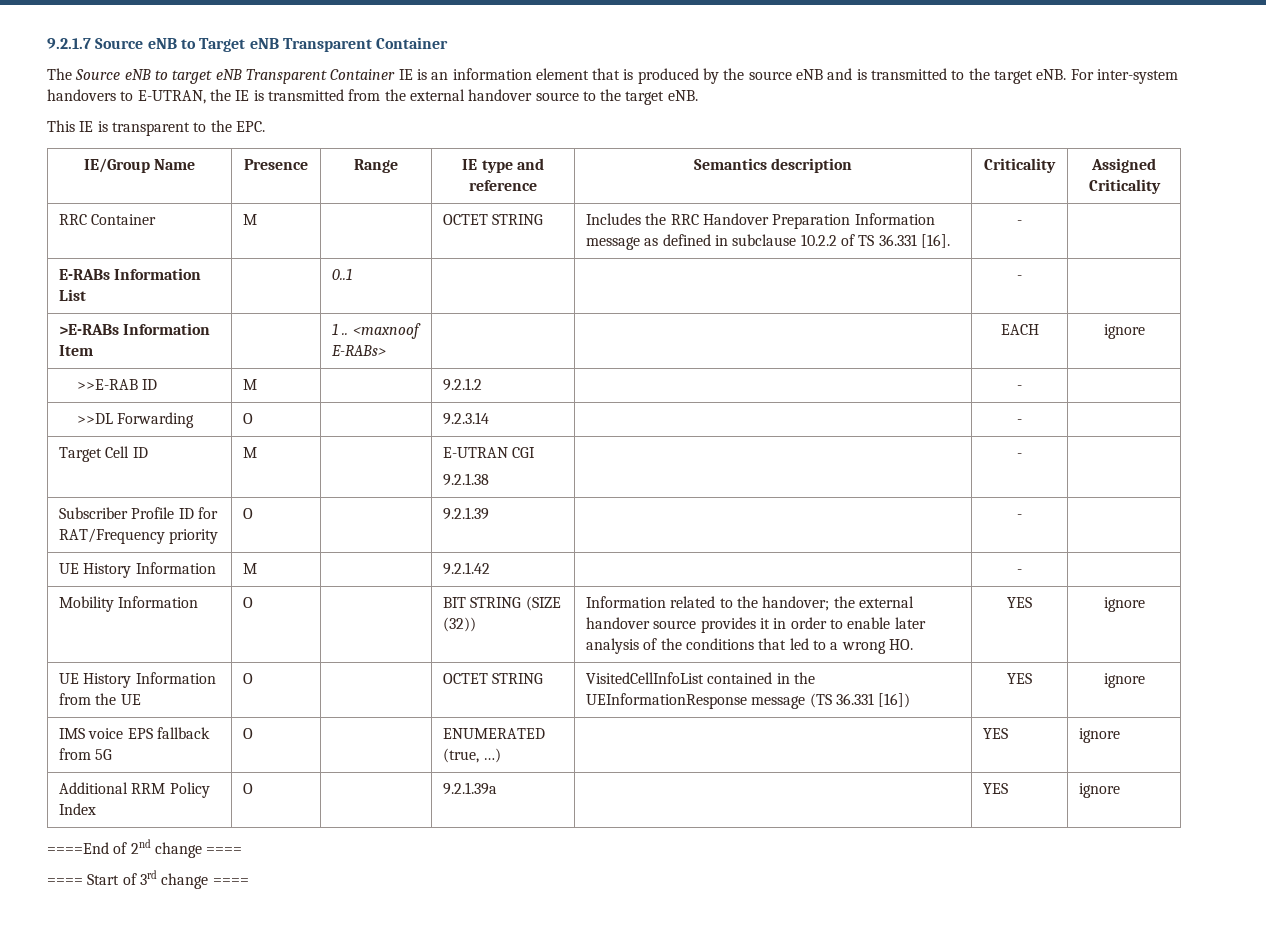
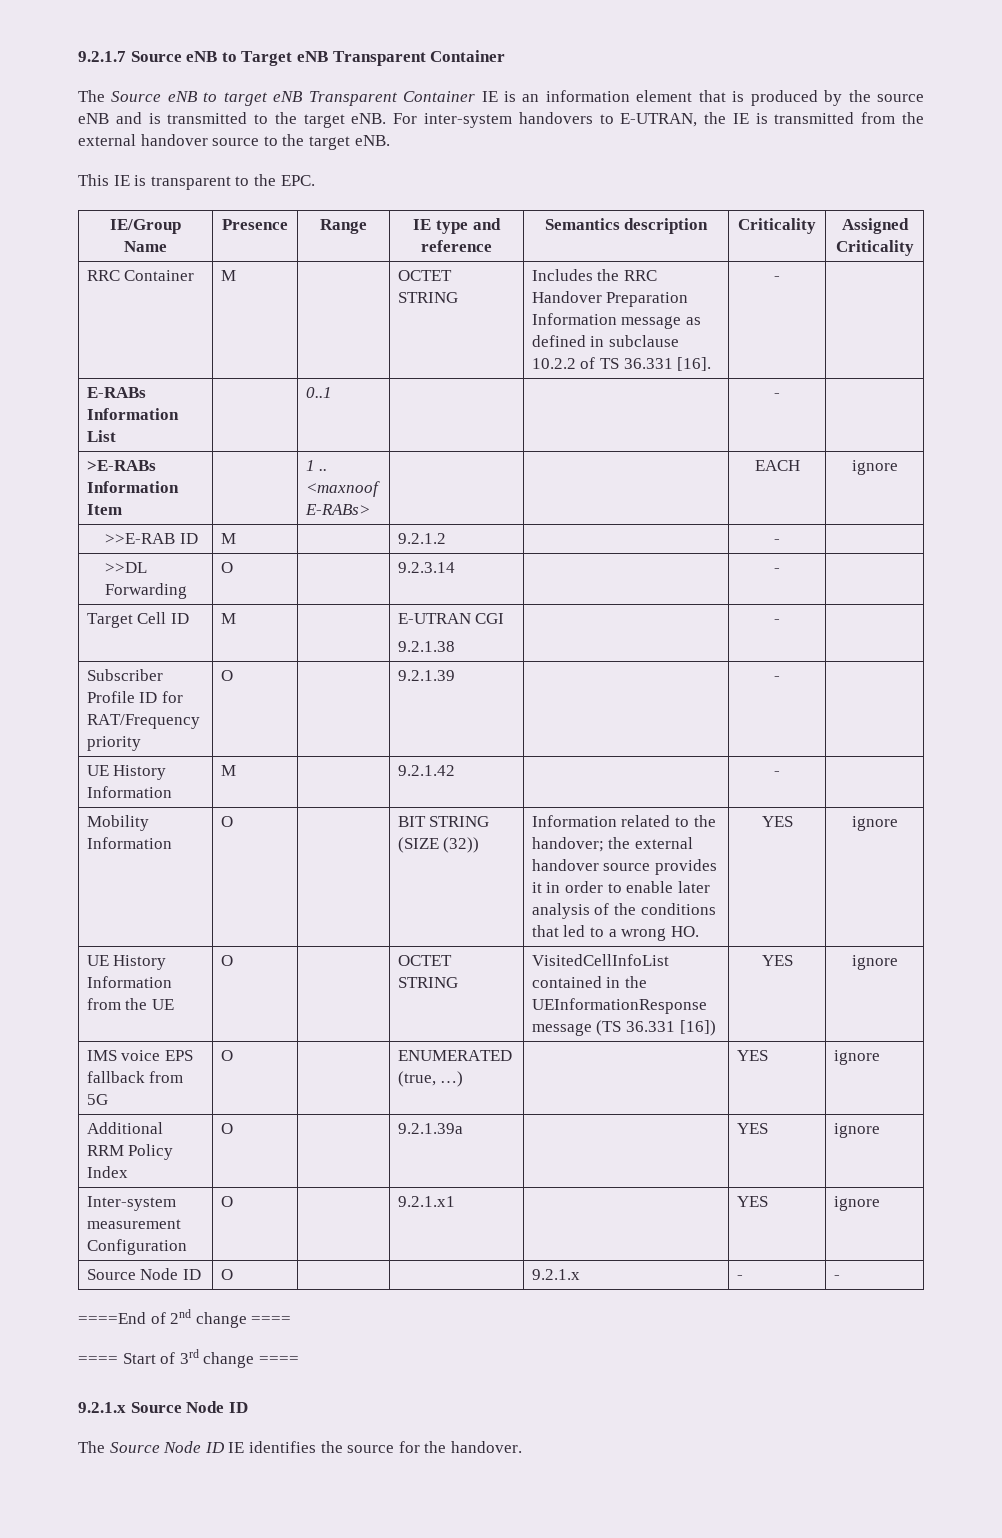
(1121, 790) none -> [86,1196,176,1211] [86,1219,181,1229] [86,1239,187,1255] [220,1196,233,1207] [397,1196,455,1207] [736,1196,768,1207] [833,1196,880,1211] [86,1268,202,1280] [220,1269,233,1280] [531,1269,580,1280] [736,1275,743,1280] [833,1275,840,1280] // Inter-system measurement Configuration | O | | 9.2.1.x1 | | YES | ignore // Source Node ID | O | | | 9.2.1.x | - | -
(249, 881) none -> [78,1401,248,1413] [78,1441,522,1453] // 9.2.1.x Source Node ID // The Source Node ID IE identifies the source for the handover.

